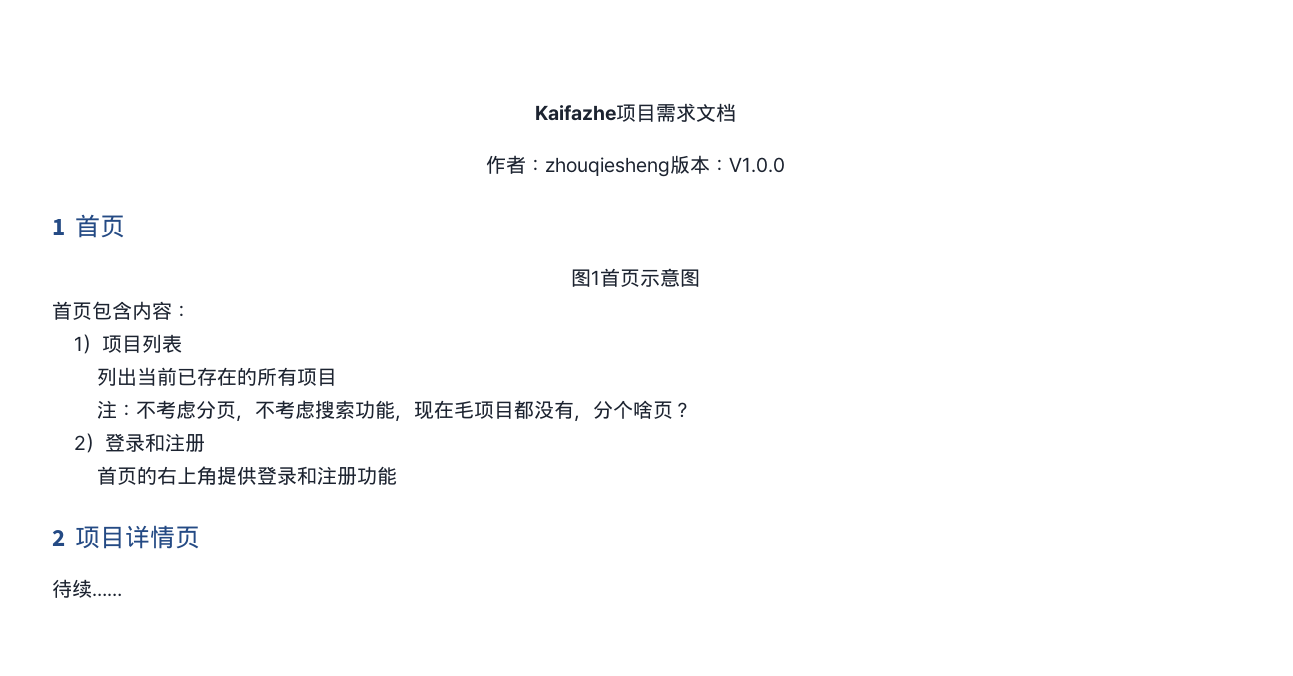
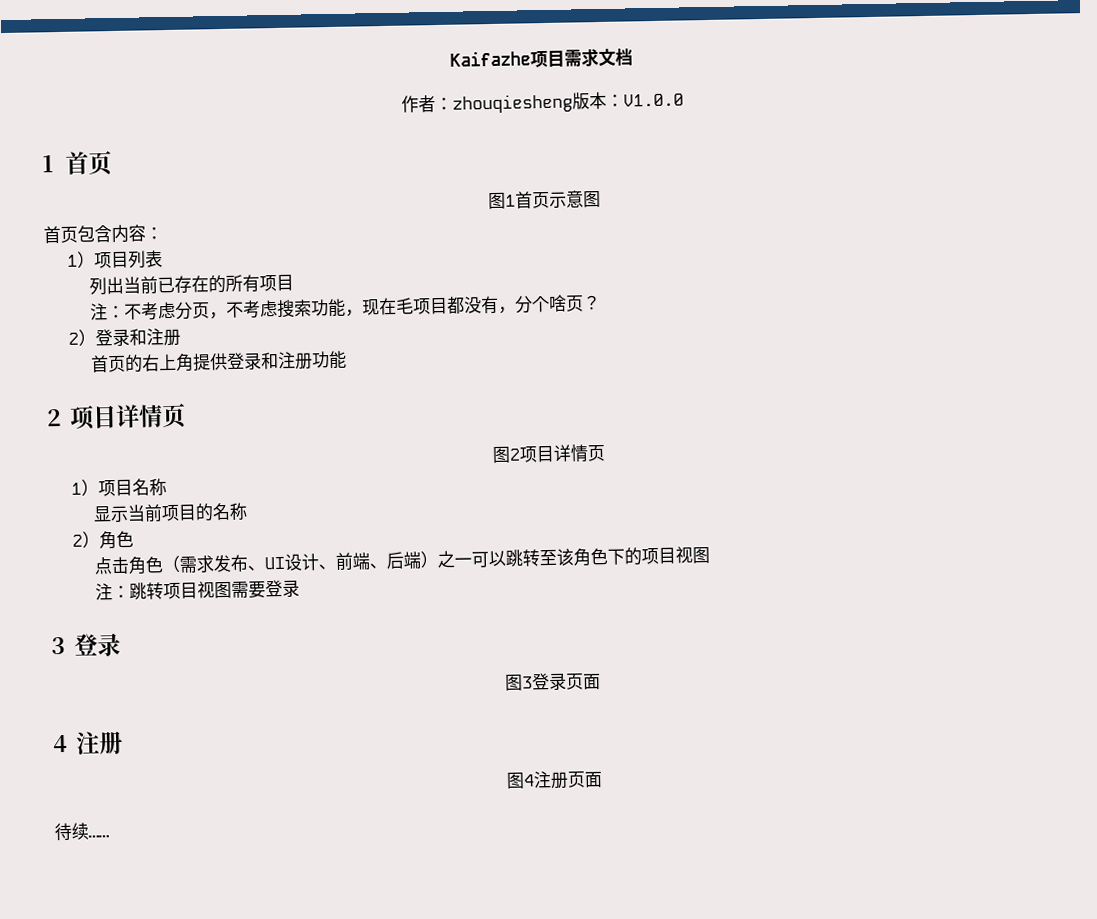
(200, 537) none -> [491,444,606,464] [70,478,167,497] [93,502,249,523] [71,530,134,550] [94,546,711,575] [95,579,301,601] [51,632,121,657] [504,672,601,691] [53,730,123,755] [506,771,603,790] // 图2项目详情页 // 1）项目名称 // 显示当前项目的名称 // 2）角色 // 点击角色（需求发布、UI设计、前端、后端）之一可以跳转至该角色下的项目视图 // 注：跳转项目视图需要登录 // 3登录 // 图3登录页面 // 4注册 // 图4注册页面

